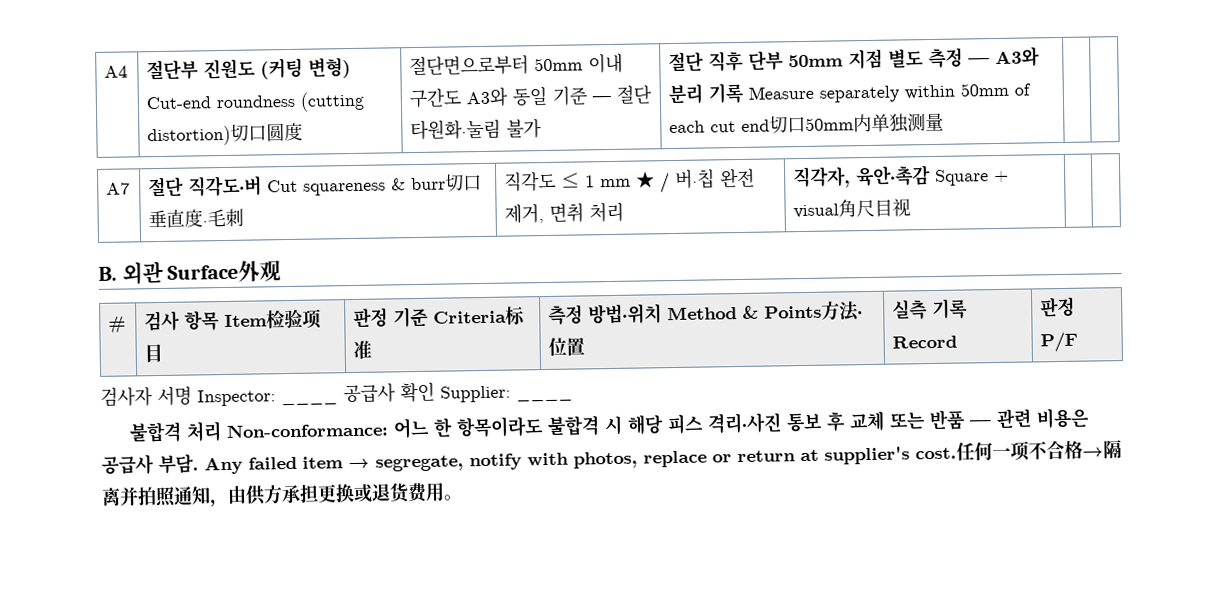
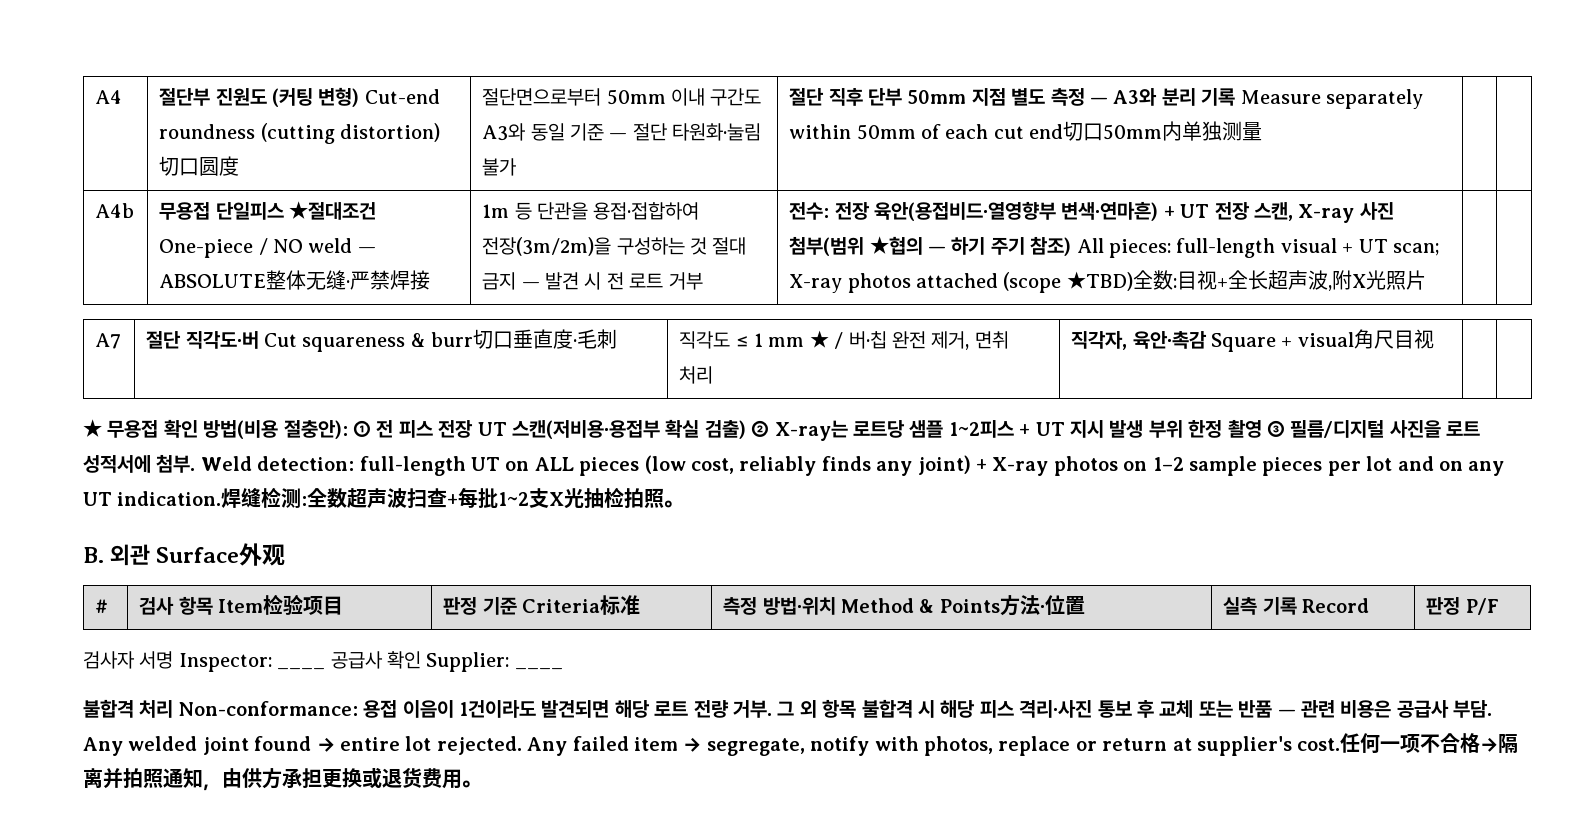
(945, 122) none -> [95,203,135,218] [159,201,377,220] [159,238,376,258] [159,270,431,290] [482,202,700,220] [482,237,747,256] [482,272,703,290] [789,201,1394,223] [789,236,1441,258] [789,270,1426,293] // A4b | 무용접 단일피스 ★절대조건 One-piece / NO weld — ABSOLUTE整体无缝·严禁焊接 | 1m 등 단관을 용접·접합하여 전장(3m/2m)을 구성하는 것 절대 금지 — 발견 시 전 로트 거부 | 전수: 전장 육안(용접비드·열영향부 변색·연마흔) + UT 전장 스캔, X-ray 사진 첨부(범위 ★협의 — 하기 주기 참조) All pieces: full-length visual + UT scan; X-ray photos attached (scope ★TBD)全数:目视+全长超声波,附X光照片 | |
(912, 207) none -> [83,419,1481,441] [83,454,1505,476] [83,487,684,509] // ★ 무용접 확인 방법(비용 절충안): ① 전 피스 전장 UT 스캔(저비용·용접부 확실 검출) ② X-ray는 로트당 샘플 1~2피스 + UT 지시 발생 부위 한정 촬영 ③ 필름/디지털 사진을 로트 성적서에 첨부. Weld detection: full-length UT on ALL pieces (low cost, reliably finds any joint) + X-ray photos on 1–2 sample pieces per lot and on any UT indication.焊缝检测:全数超声波扫查+每批1~2支X光抽检拍照。
[392,416,544,439] 어느 한 항목이라도 -> [363,699,857,718] 용접 이음이 1건이라도 발견되면 해당 로트 전량 거부. 그 외 항목
(243, 465) none -> [128,736,568,756] welded joint found → entire lot rejected. Any

